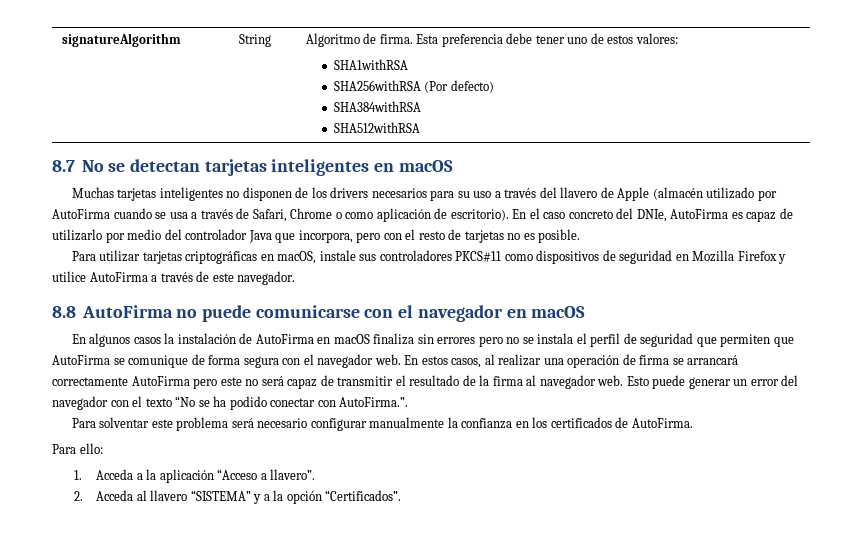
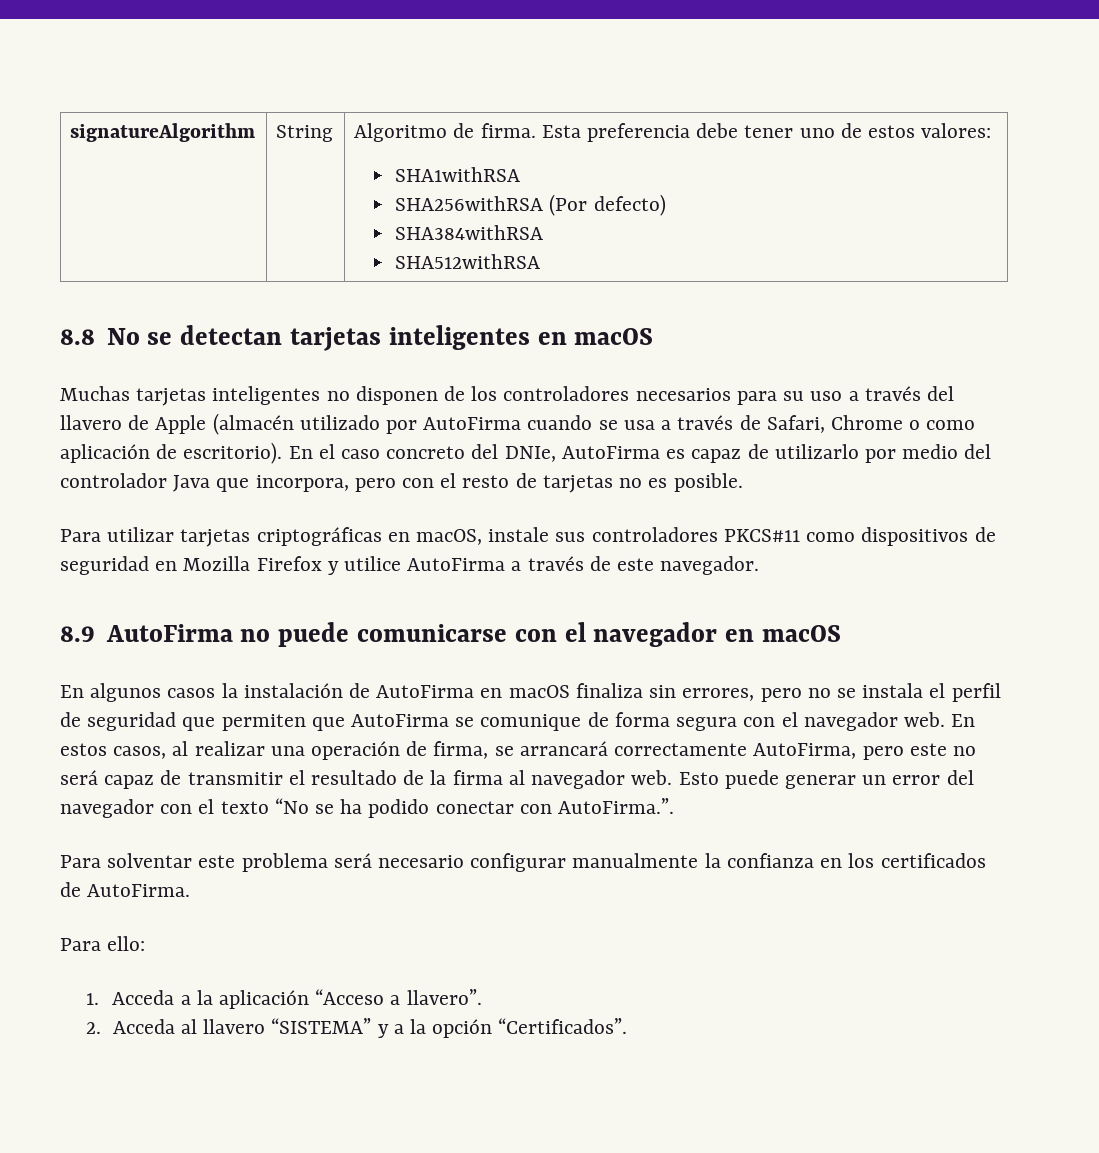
[52,160,75,172] 8.7 -> [60,329,95,345] 8.8
[330,187,369,198] drivers -> [503,386,630,401] controladores
[52,306,76,318] 8.8 -> [60,626,95,642] 8.9
[437,337,476,344] errores -> [682,688,755,701] errores,
[639,355,670,365] firma -> [433,741,489,759] firma,
[131,376,190,386] AutoFirma -> [753,743,857,759] AutoFirma,

